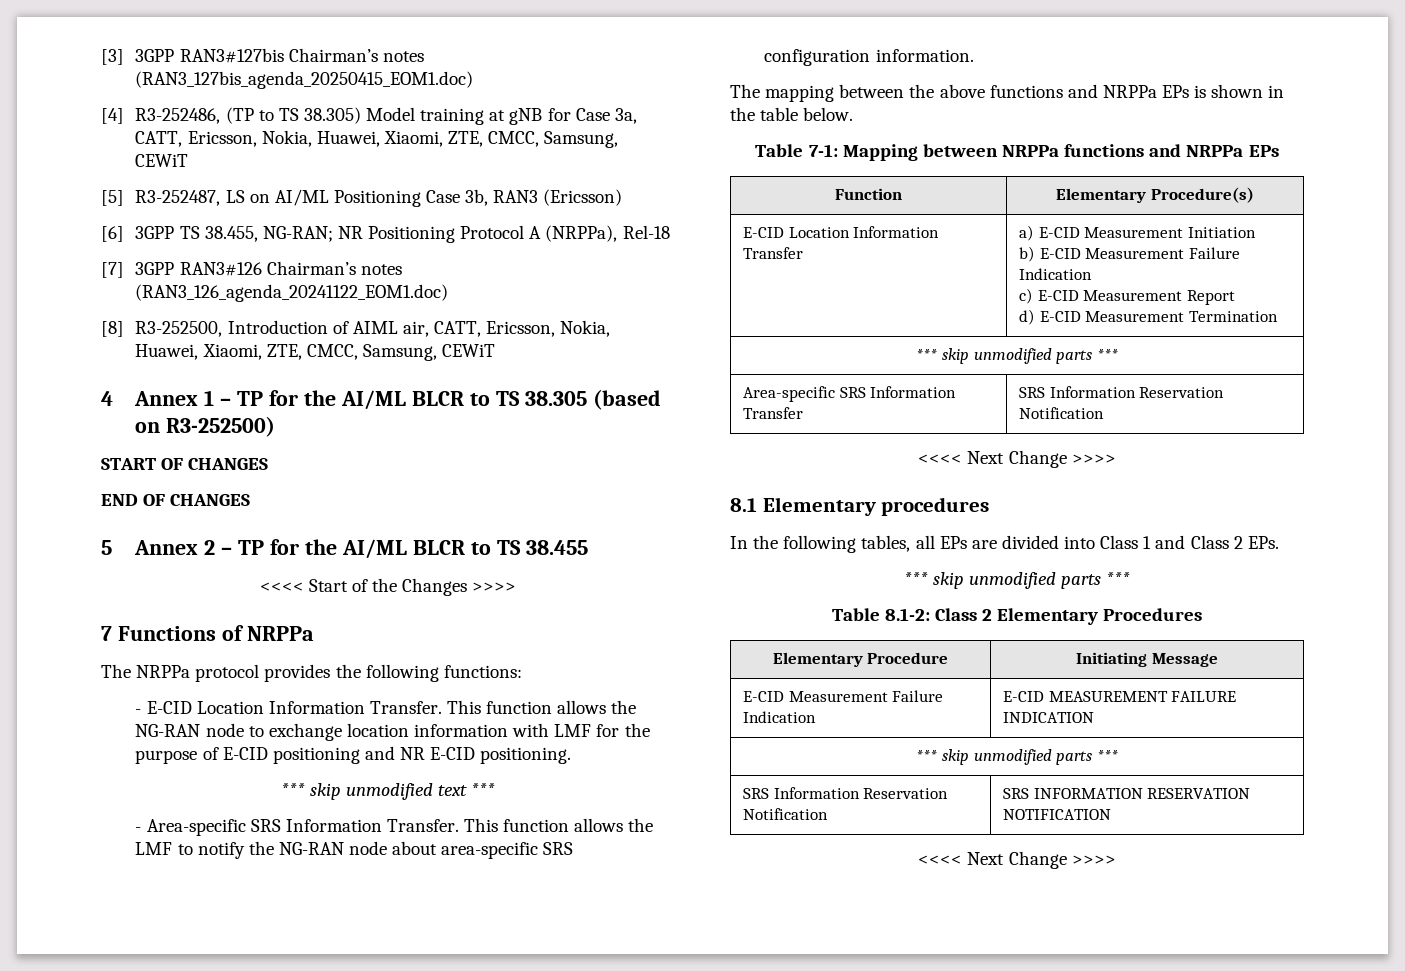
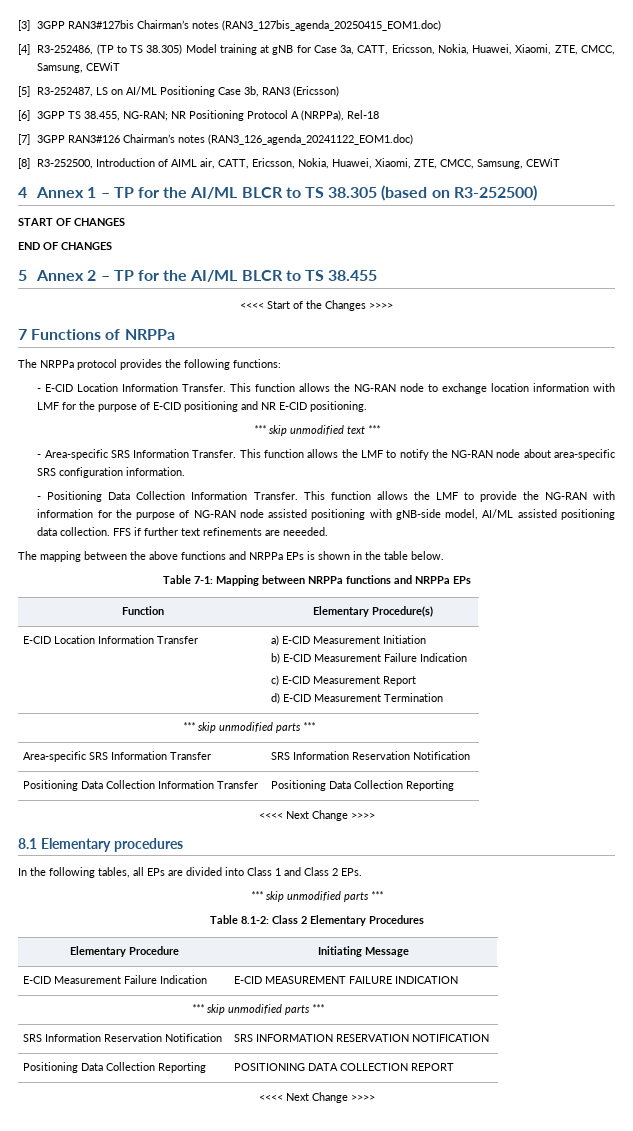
(974, 55) none -> [37,491,616,502] [37,509,615,520] [37,527,329,536] // - Positioning Data Collection Information Transfer. This function allows the LMF to provide the NG-RAN with information for the purpose of NG-RAN node assisted positioning with gNB-side model, AI/ML assisted positioning data collection. FFS if further text refinements are neeeded.
(1105, 413) none -> [22,780,258,791] [270,780,454,791] // Positioning Data Collection Information Transfer | Positioning Data Collection Reporting
(1112, 814) none -> [22,1062,206,1073] [233,1063,454,1071] // Positioning Data Collection Reporting | POSITIONING DATA COLLECTION REPORT

